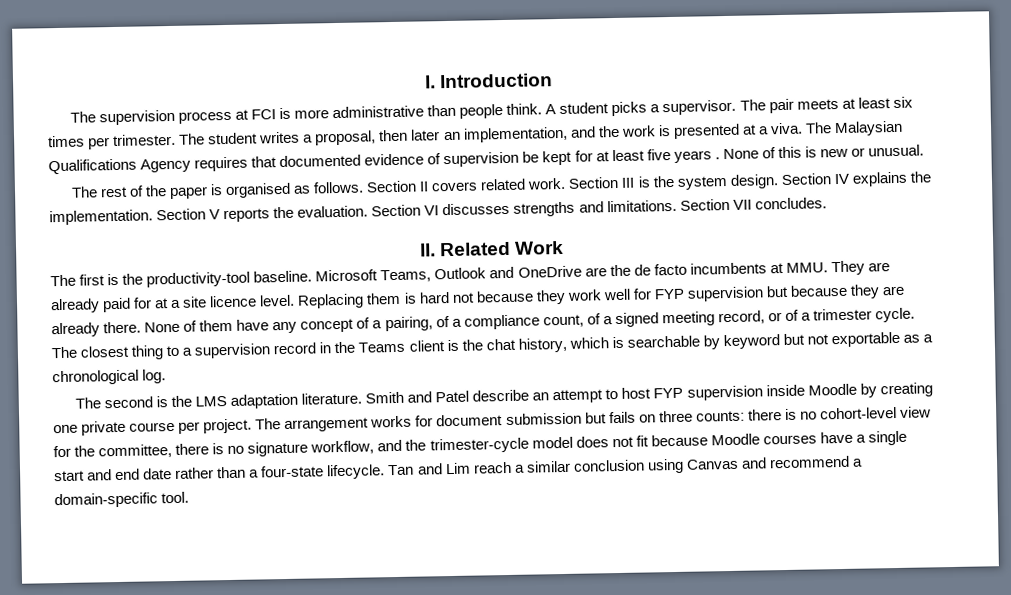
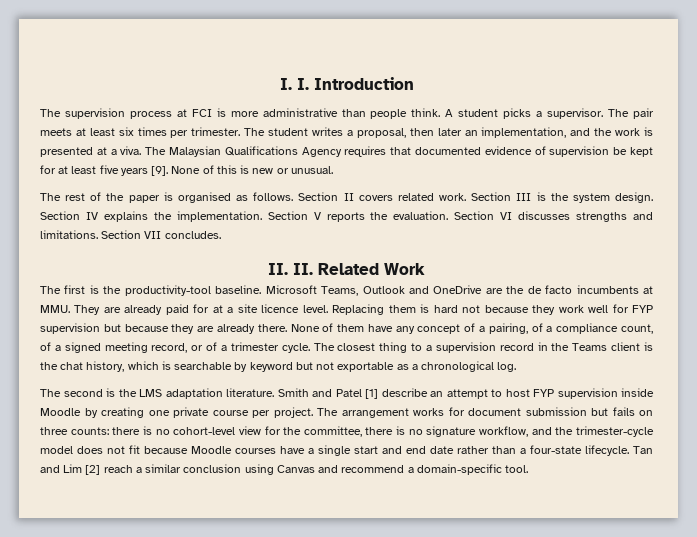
[423,75,436,89] I. -> [279,78,309,90] I. I.
[714,157,720,160] . -> [151,166,169,176] [9].
(436, 250) none -> [293,263,313,275] II.
(470, 396) none -> [365,389,378,399] [1]
(471, 468) none -> [85,465,101,475] [2]

